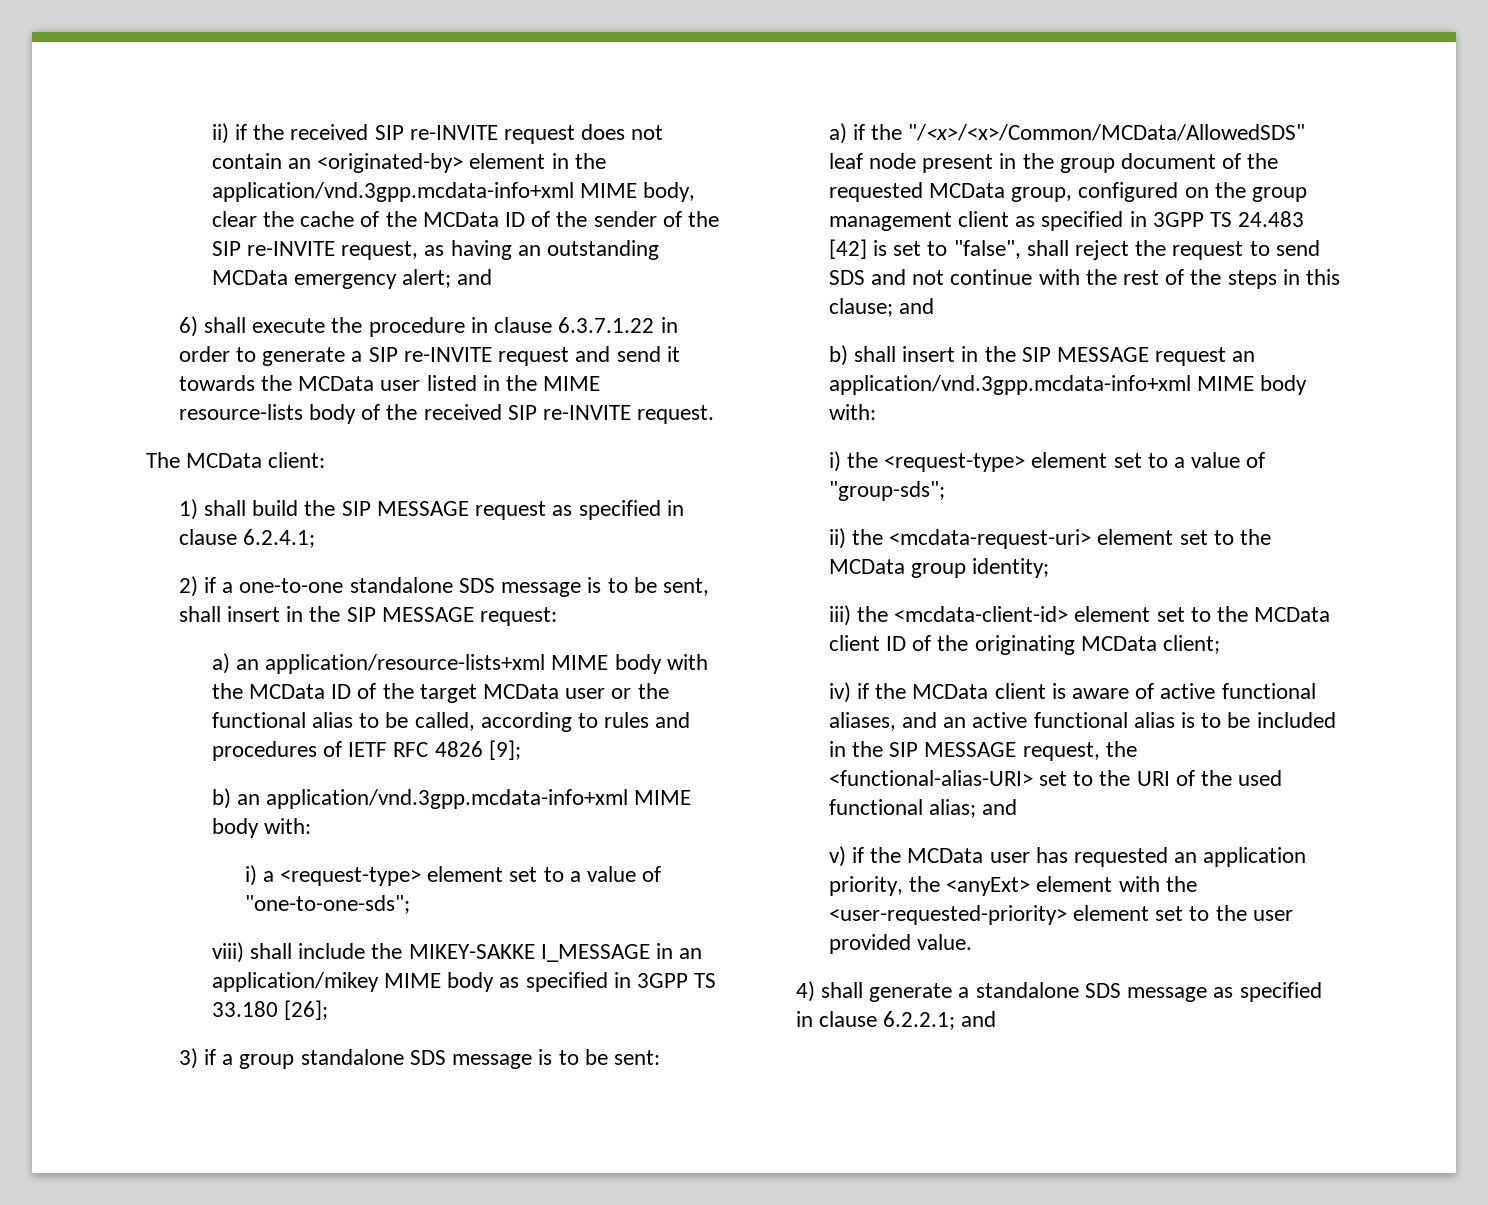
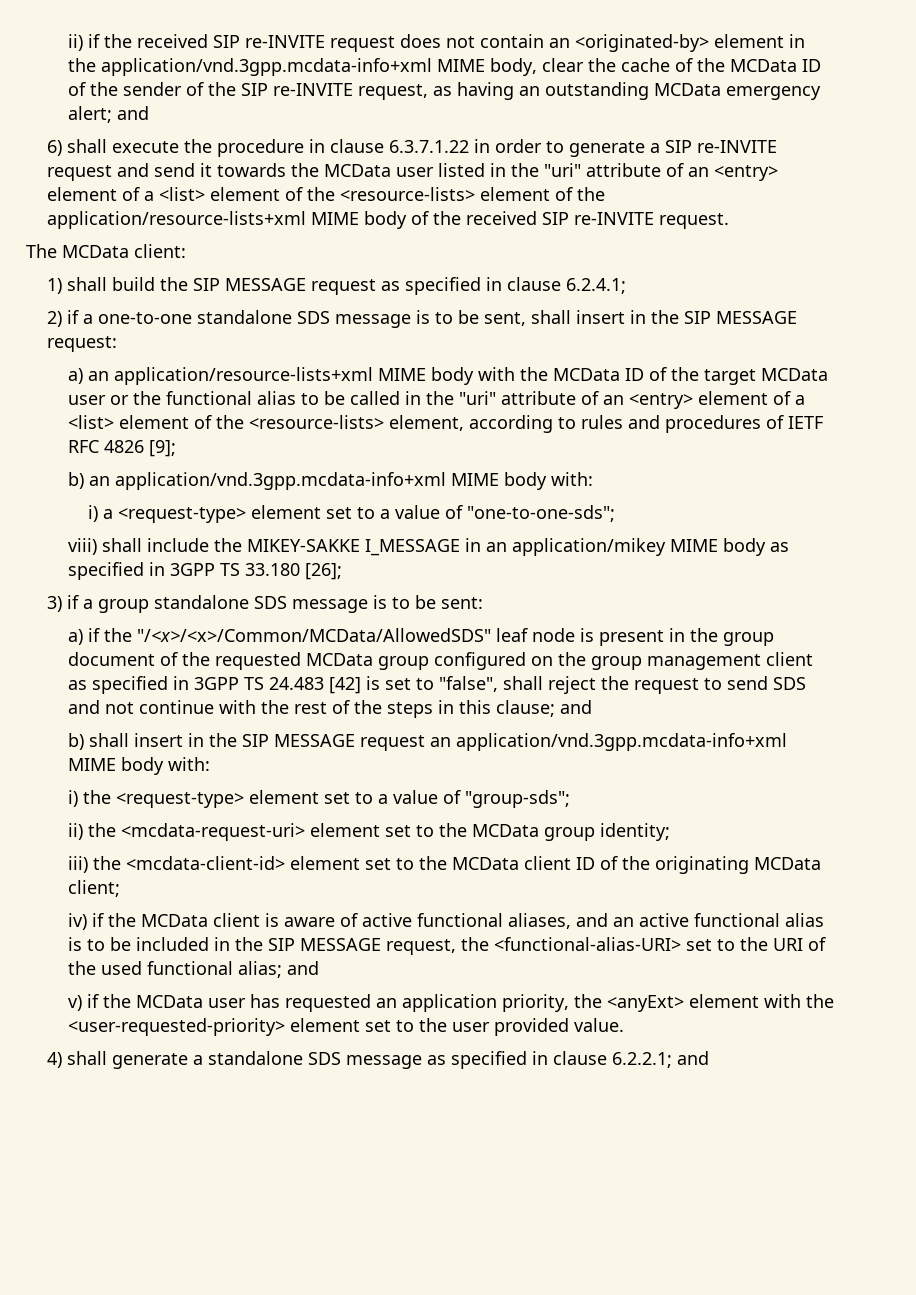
[543,376,601,391] [178,404,303,420] MIME resource-lists -> [543,163,778,181] [46,187,605,201] [46,211,359,229] "uri" attribute of an <entry> element of a <list> element of the <resource-lists> element of the application/resource-lists+xml MIME
[414,712,475,731] called, -> [349,391,805,409] [67,415,464,431] called in the "uri" attribute of an <entry> element of a <list> element of the <resource-lists> element,
(916, 161) none -> [579,628,594,642] is
[1011,187,1073,202] group, -> [377,656,429,670] group

